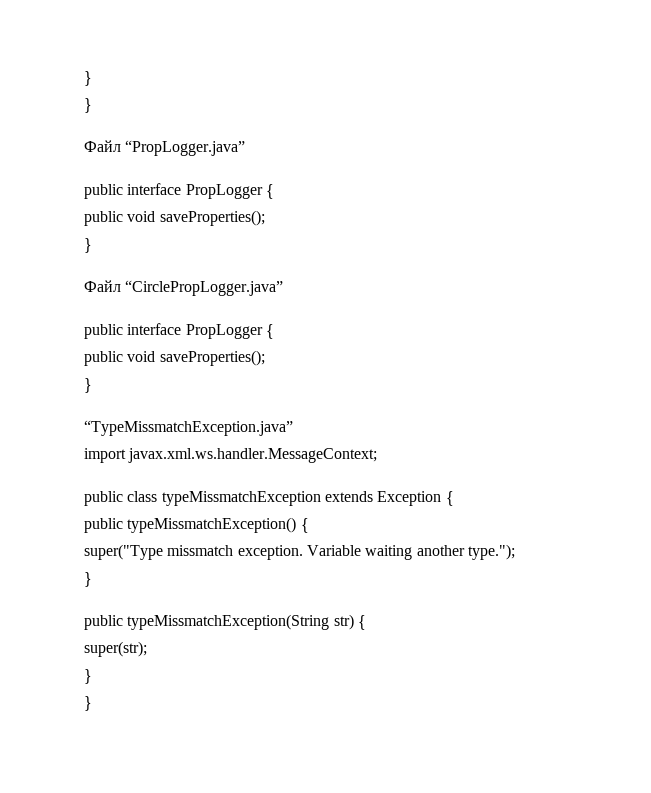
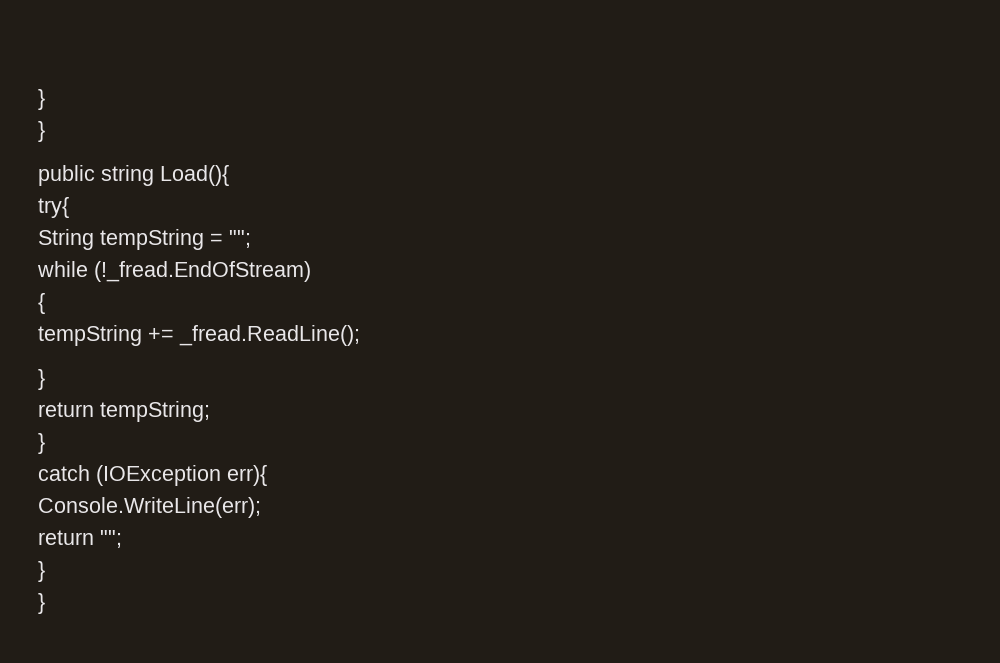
[84,140,246,156] [84,183,274,199] [84,210,265,226] [84,238,92,253] [84,280,284,296] [84,323,274,339] [84,350,265,366] [84,378,92,393] [84,420,293,436] [84,448,378,463] [84,491,454,506] [84,517,309,533] [84,544,515,560] [84,572,92,587] [84,614,366,630] [84,641,147,657] Файл “PropLogger.java” // public interface PropLogger { // public void saveProperties(); // } // Файл “CirclePropLogger.java” // public interface PropLogger { // public void saveProperties(); // } // “TypeMissmatchException.java” // import javax.xml.ws.handler.MessageContext; // public class typeMissmatchException extends Exception { // public typeMissmatchException() { // super("Type missmatch exception. Variable waiting another type."); // } // public typeMissmatchException(String str) { // super(str); -> [38,165,229,186] [38,197,69,218] [38,229,251,250] [37,261,311,282] [38,293,45,314] [38,325,360,346] [38,369,45,390] [38,401,210,422] [38,433,45,454] [38,465,267,486] [38,497,261,518] [38,530,122,548] public string Load(){ // try{ // String tempString = ""; // while (!_fread.EndOfStream) // { // tempString += _fread.ReadLine(); // } // return tempString; // } // catch (IOException err){ // Console.WriteLine(err); // return "";

